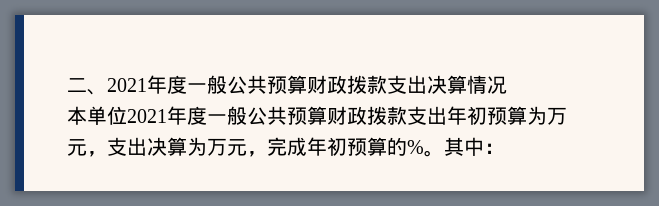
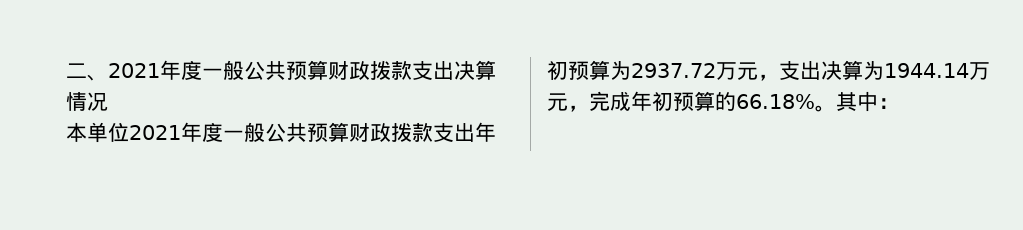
(547, 115) none -> [631,63,716,78] 2937.72
(207, 146) none -> [884,63,969,78] 1944.14
[407,140,424,154] % -> [736,94,815,109] 66.18%

